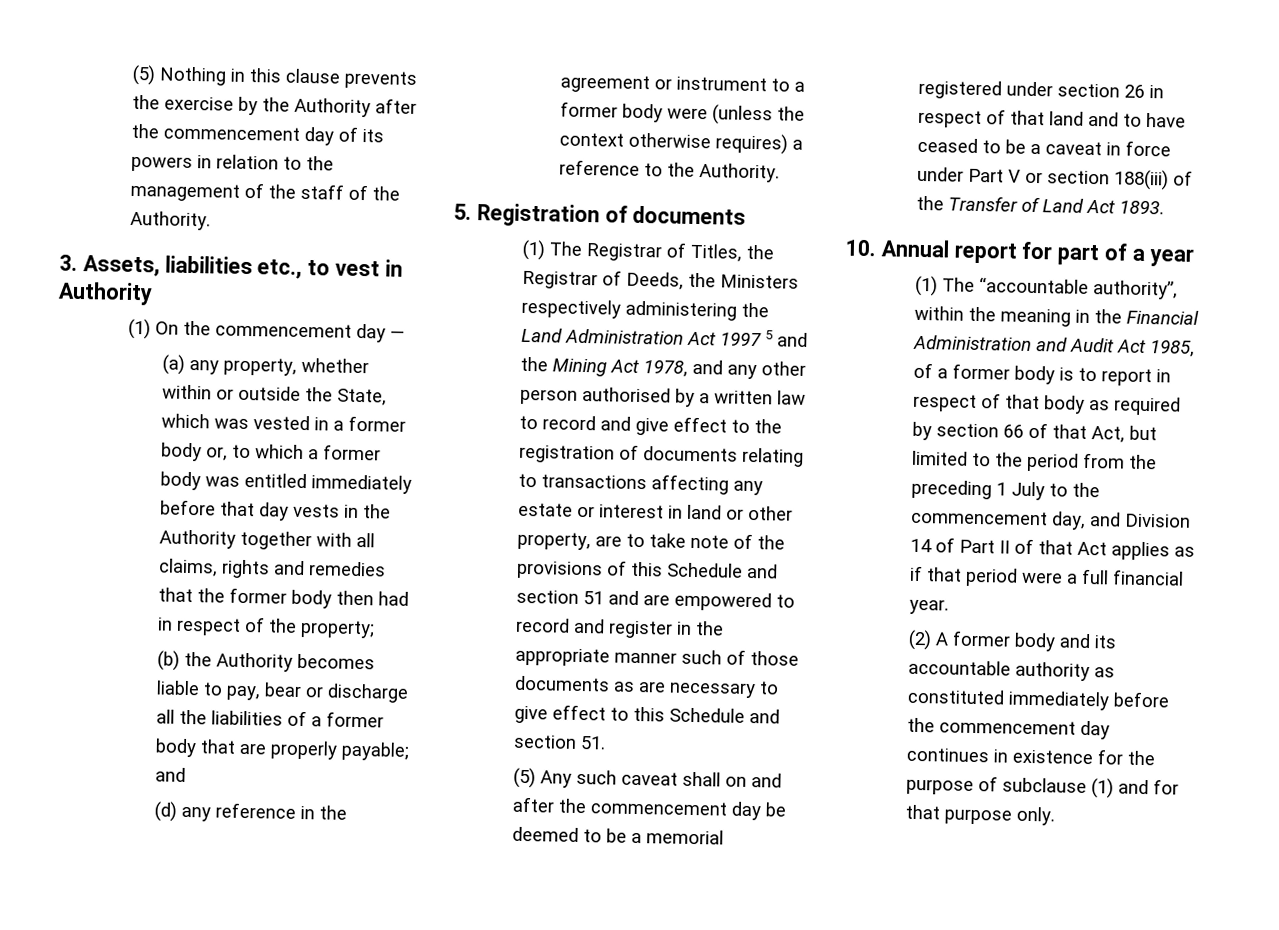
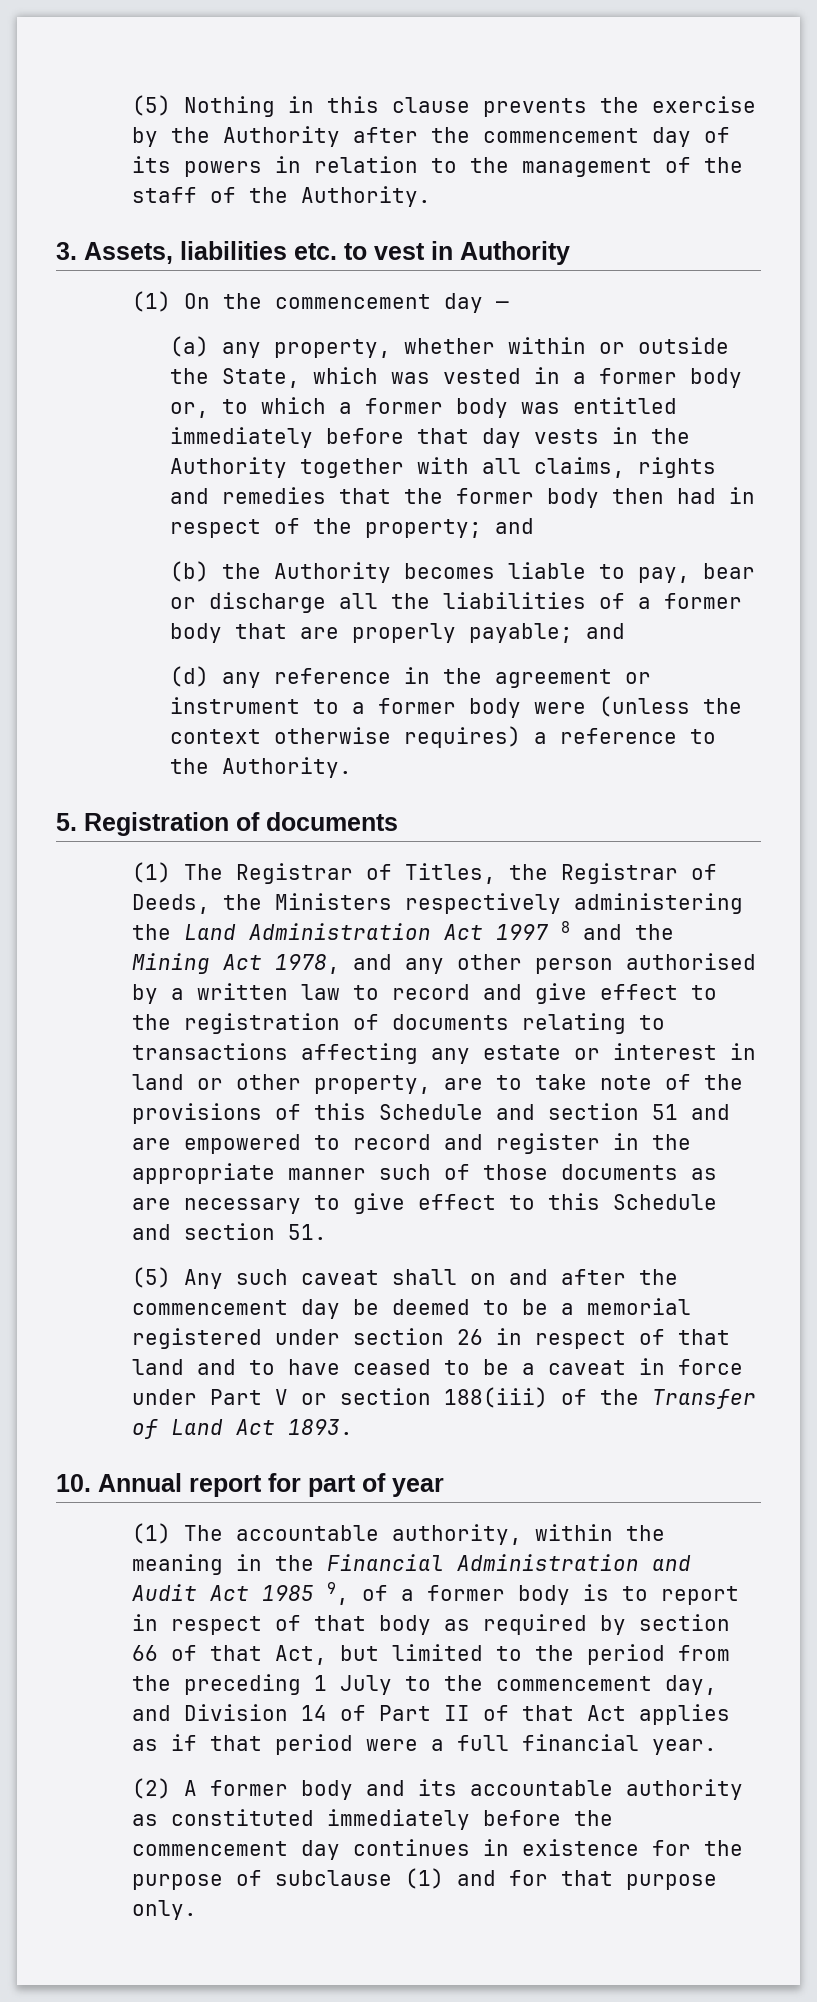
[257,259,303,279] etc., -> [294,243,337,260] etc.
(375, 629) none -> [494,518,534,534] and
[764,330,773,340] 5 -> [560,921,570,933] 8
[1131,248,1145,261] a -> (386, 1482) none
[978,277,1178,300] “accountable authority”, -> [235,1524,522,1545] accountable authority,
[1149,340,1195,357] 1985, -> [261,1582,349,1605] 1985 9,

